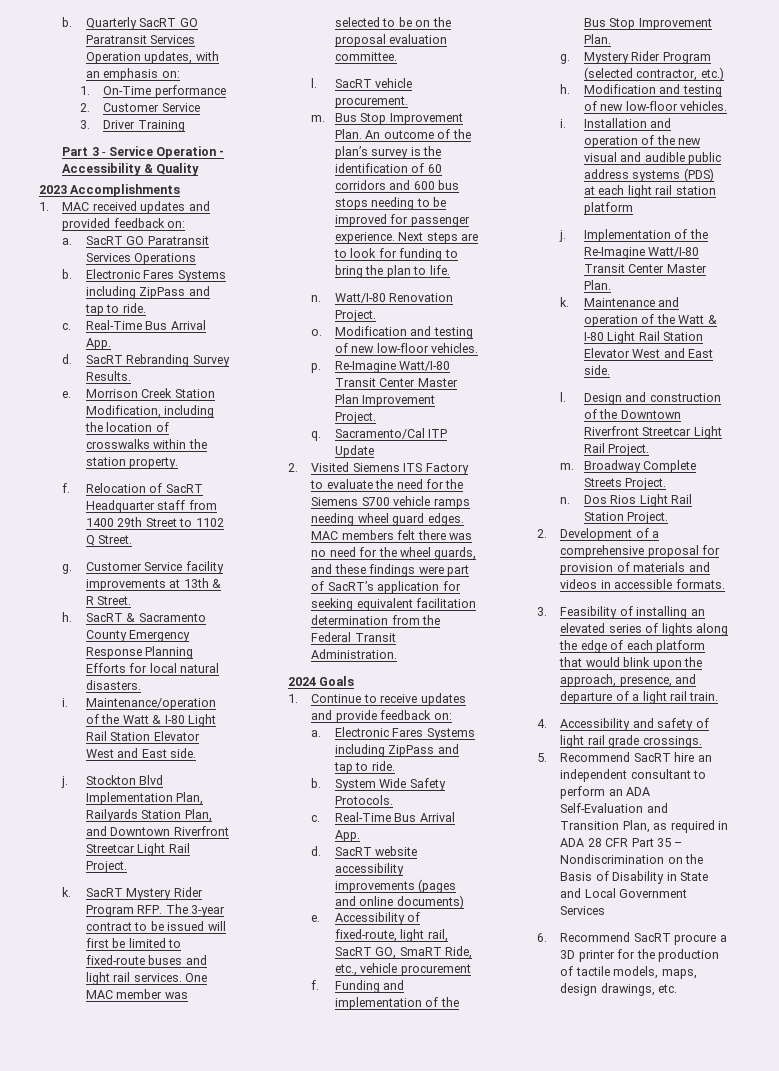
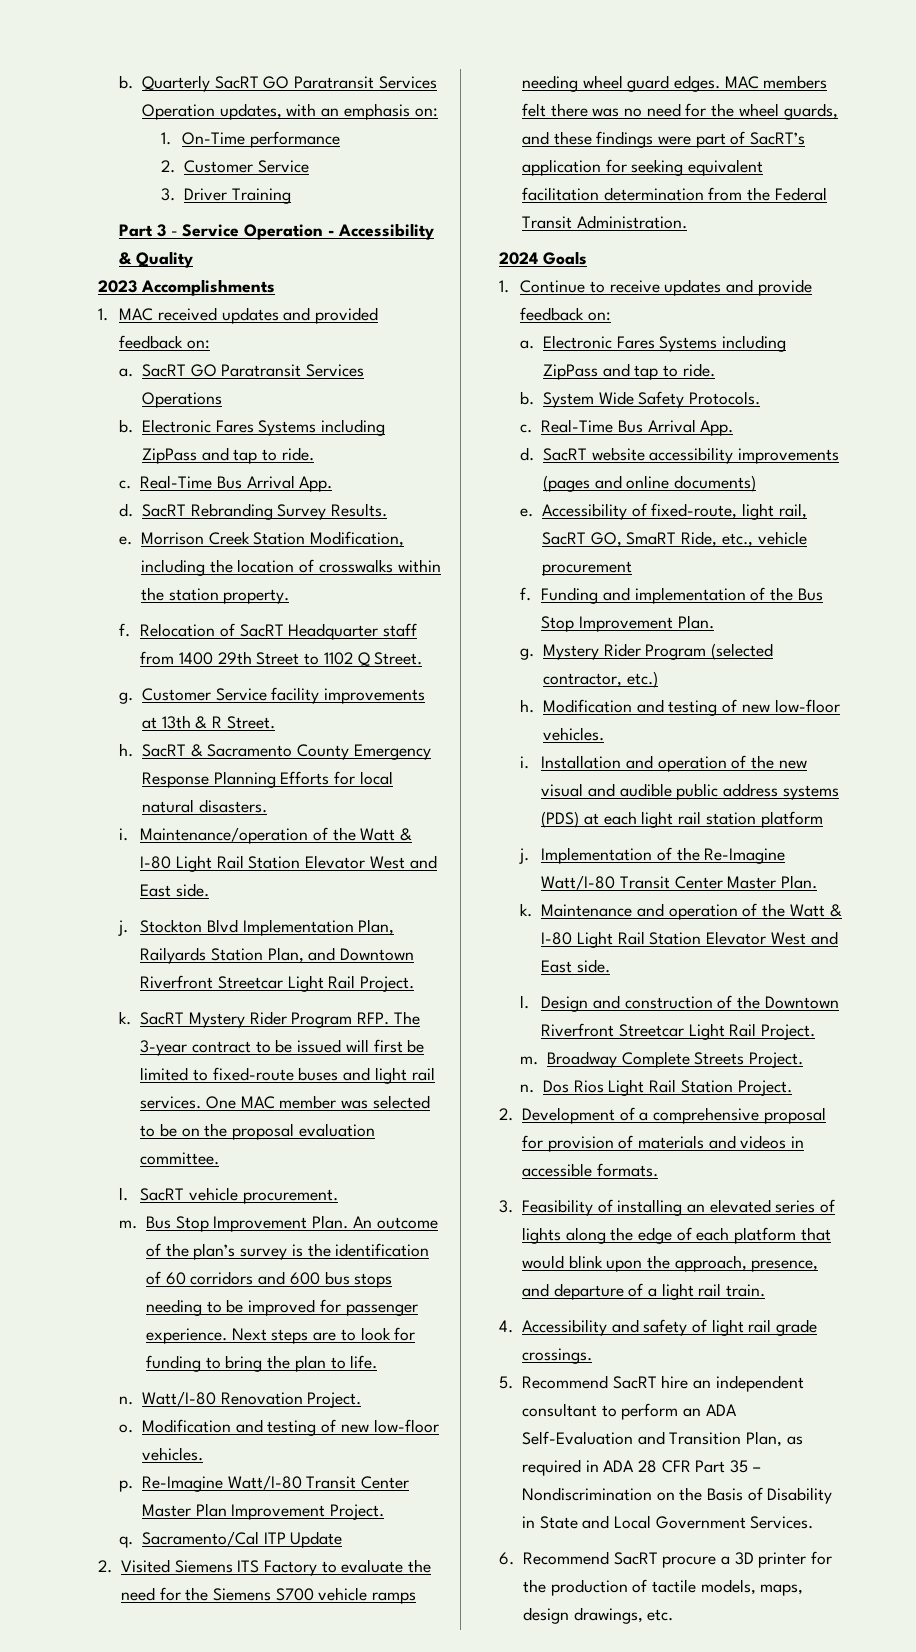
[560,906,606,915] Services -> [750,1516,814,1529] Services.

